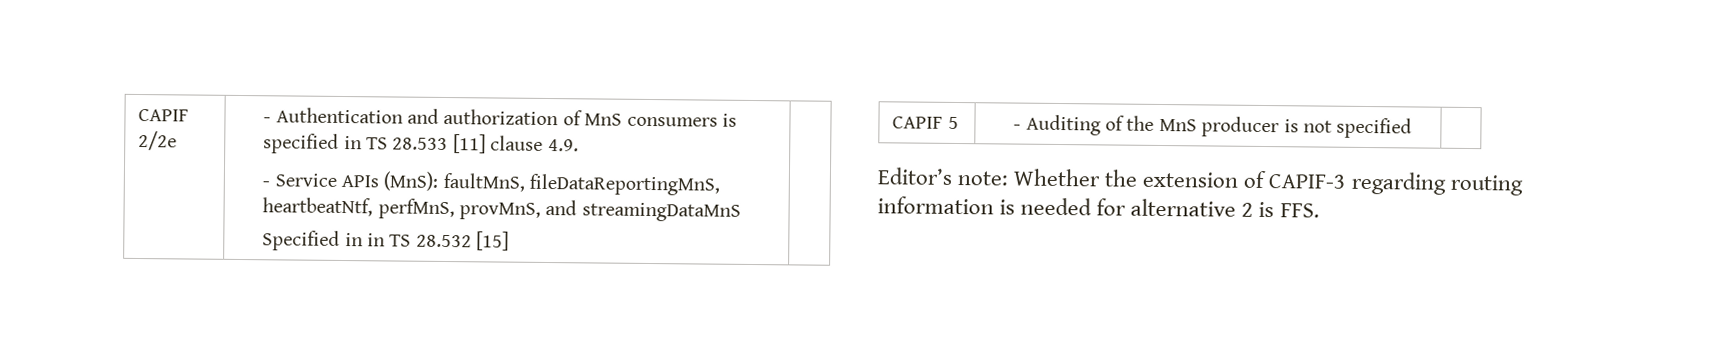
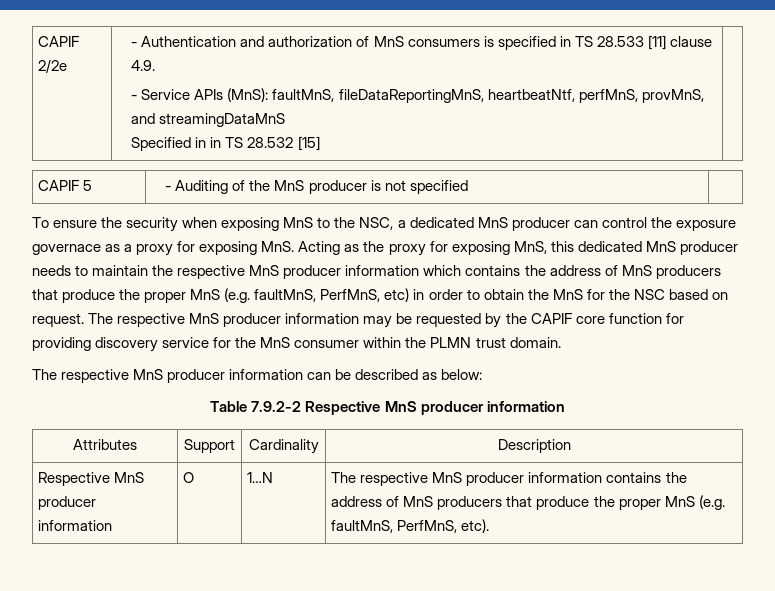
[877,167,1523,196] [877,196,1320,218] Editor’s note: Whether the extension of CAPIF-3 regarding routing information is needed for alternative 2 is FFS. -> [32,217,736,232] [32,241,738,256] [32,265,721,279] [32,288,728,303] [32,313,684,328] [32,337,561,352] [32,369,483,383] [210,401,565,415] [73,439,137,450] [184,439,235,453] [248,439,319,454] [497,439,571,453] [38,472,145,486] [38,496,97,510] [38,520,113,531] [183,472,195,483] [247,472,274,483] [331,472,687,486] [331,495,725,510] [331,519,490,533] To ensure the security when exposing MnS to the NSC, a dedicated MnS producer can control the exposure governace as a proxy for exposing MnS. Acting as the proxy for exposing MnS, this dedicated MnS producer needs to maintain the respective MnS producer information which contains the address of MnS producers that produce the proper MnS (e.g. faultMnS, PerfMnS, etc) in order to obtain the MnS for the NSC based on request. The respective MnS producer information may be requested by the CAPIF core function for providing discovery service for the MnS consumer within the PLMN trust domain. // The respective MnS producer information can be described as below: // Table 7.9.2-2 Respective MnS producer information // Attributes | Support | Cardinality | Description // Respective MnS producer information | O | 1…N | The respective MnS producer information contains the address of MnS producers that produce the proper MnS (e.g. faultMnS, PerfMnS, etc).

